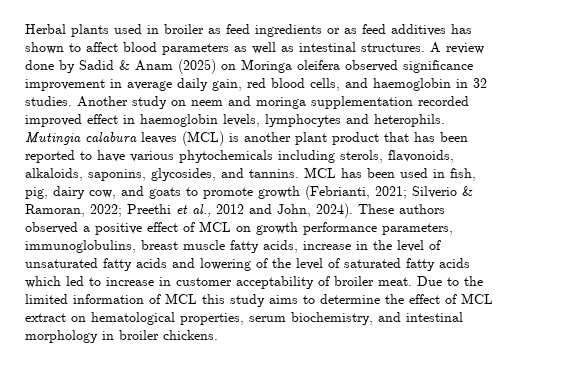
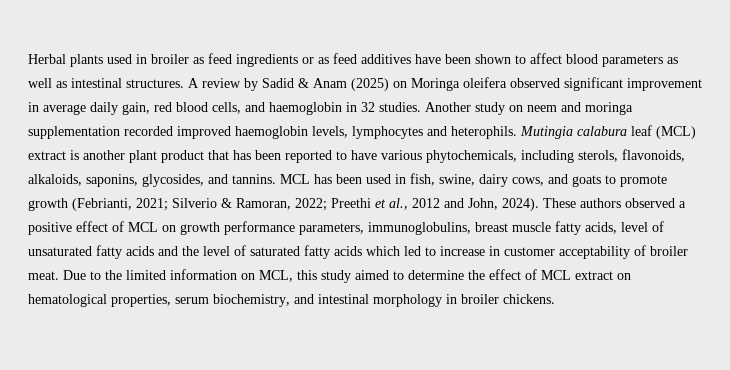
[451,24,472,34] has -> [415,54,471,64] have been
[25,60,54,70] done -> (241, 83) none
[403,60,473,73] significance -> [564,77,623,91] significant
[87,114,135,124] effect in -> (231, 132) none
[141,131,224,146] leaves (MCL) -> [631,125,696,139] [28,151,66,160] leaf (MCL) extract
[179,150,273,163] phytochemicals -> [426,150,517,163] phytochemicals,
[25,186,116,199] pig, dairy cow, -> [439,174,544,187] swine, dairy cows,
[303,240,392,250] increase in the -> (617, 228) none
[200,258,268,271] lowering of -> (178, 251) none
[149,293,197,304] of MCL -> [241,270,293,282] on MCL,
[269,295,298,304] aims -> [355,270,389,280] aimed

